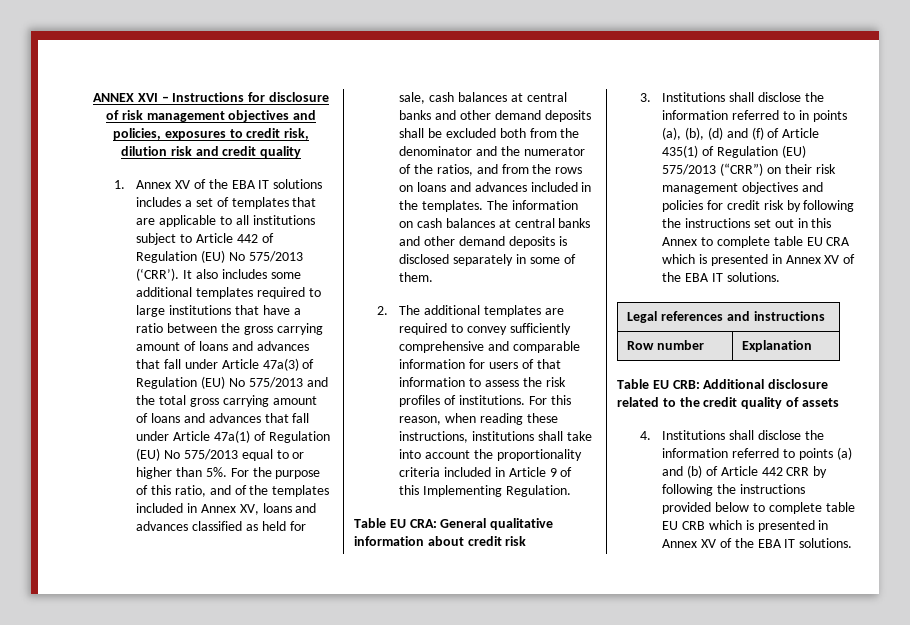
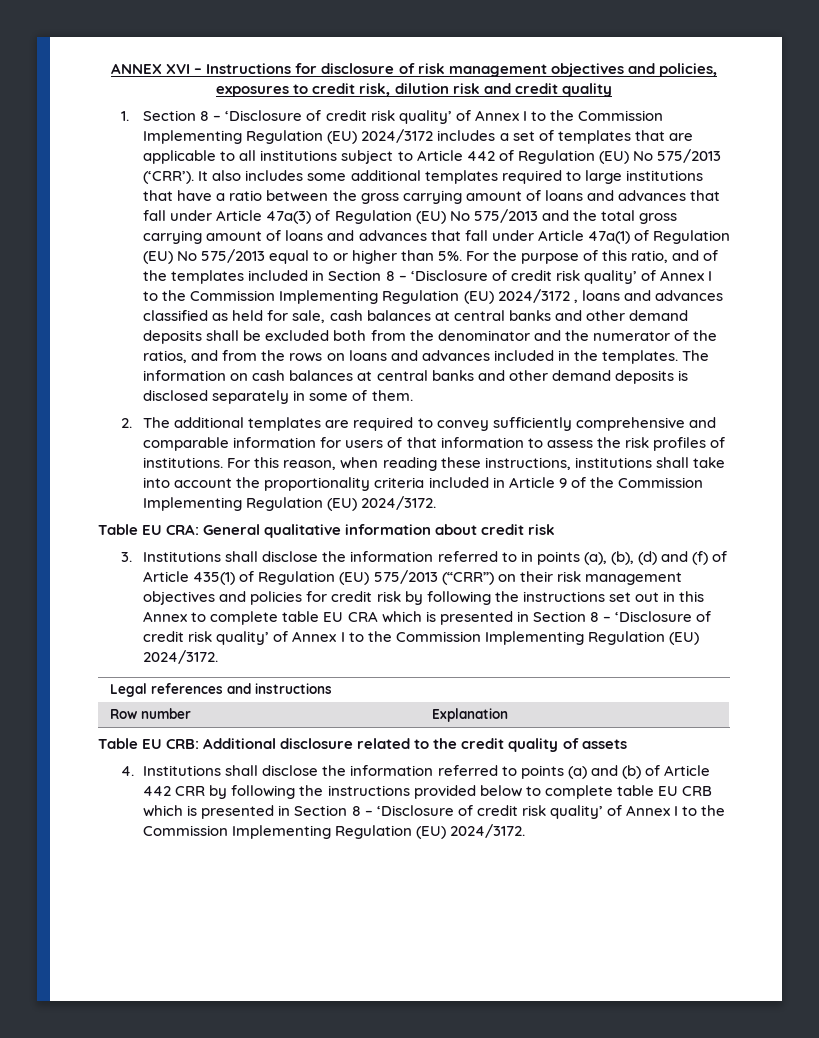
[136,179,323,189] Annex XV of the EBA IT solutions -> [143,110,663,124] [143,129,434,144] Section 8 – ‘Disclosure of credit risk quality’ of Annex I to the Commission Implementing Regulation (EU) 2024/3172
[200,504,259,515] Annex XV, -> [328,270,712,284] [143,289,578,304] Section 8 – ‘Disclosure of credit risk quality’ of Annex I to the Commission Implementing Regulation (EU) 2024/3172 ,
[399,485,571,497] this Implementing Regulation. -> [589,477,703,488] [143,496,437,511] the Commission Implementing Regulation (EU) 2024/3172.
[785,254,856,264] [662,272,780,282] Annex XV of the EBA IT solutions. -> [532,611,711,622] [143,631,699,645] [143,650,219,664] Section 8 – ‘Disclosure of credit risk quality’ of Annex I to the Commission Implementing Regulation (EU) 2024/3172.
[662,538,853,548] Annex XV of the EBA IT solutions. -> [294,805,726,819] [143,824,526,839] Section 8 – ‘Disclosure of credit risk quality’ of Annex I to the Commission Implementing Regulation (EU) 2024/3172.

